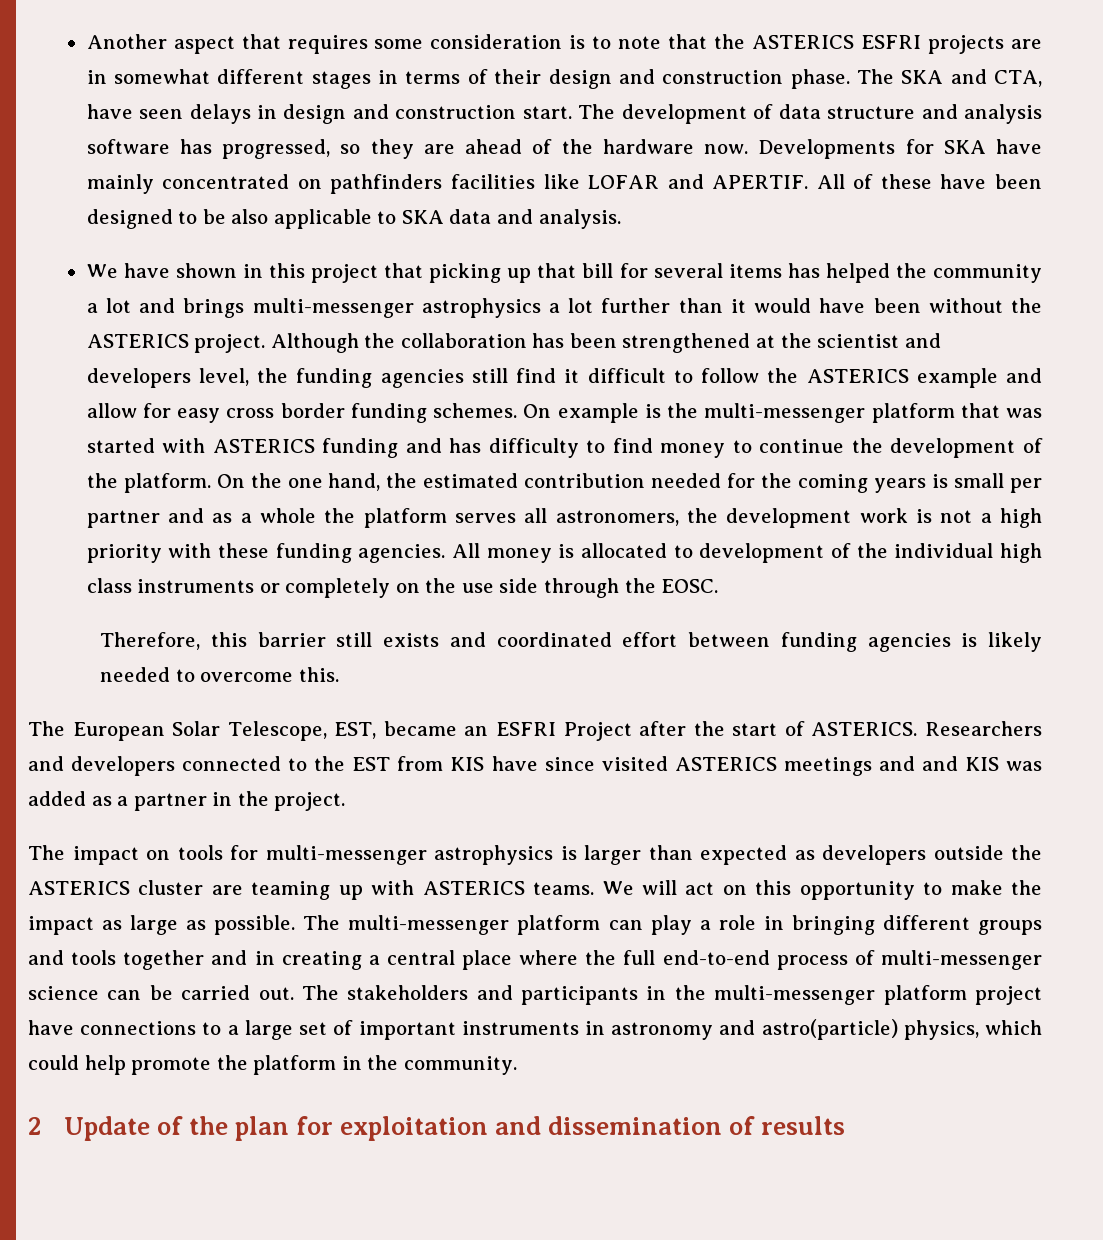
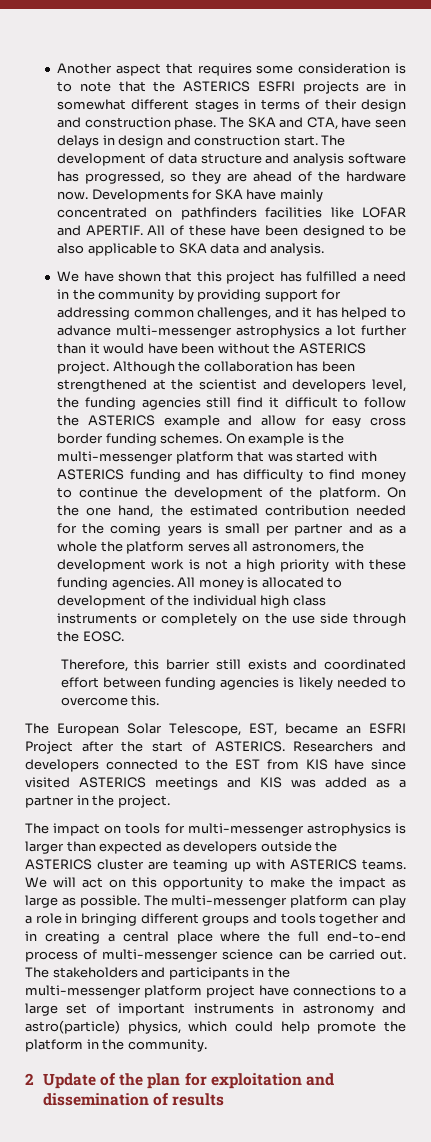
[242,264,263,278] in -> [165,271,193,282] that
[384,263,1043,283] [86,298,245,318] that picking up that bill for several items has helped the community a lot and brings -> [279,271,407,282] [57,289,342,302] [57,307,407,320] [57,325,112,336] has fulfilled a need in the community by providing support for addressing common challenges, and it has helped to advance
[921,756,958,771] and -> (251, 782) none

